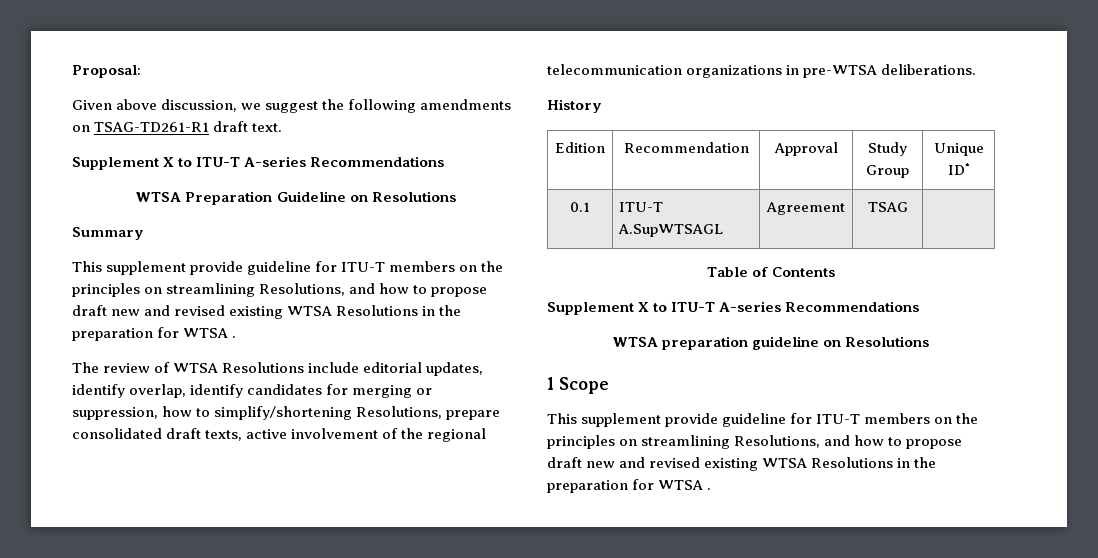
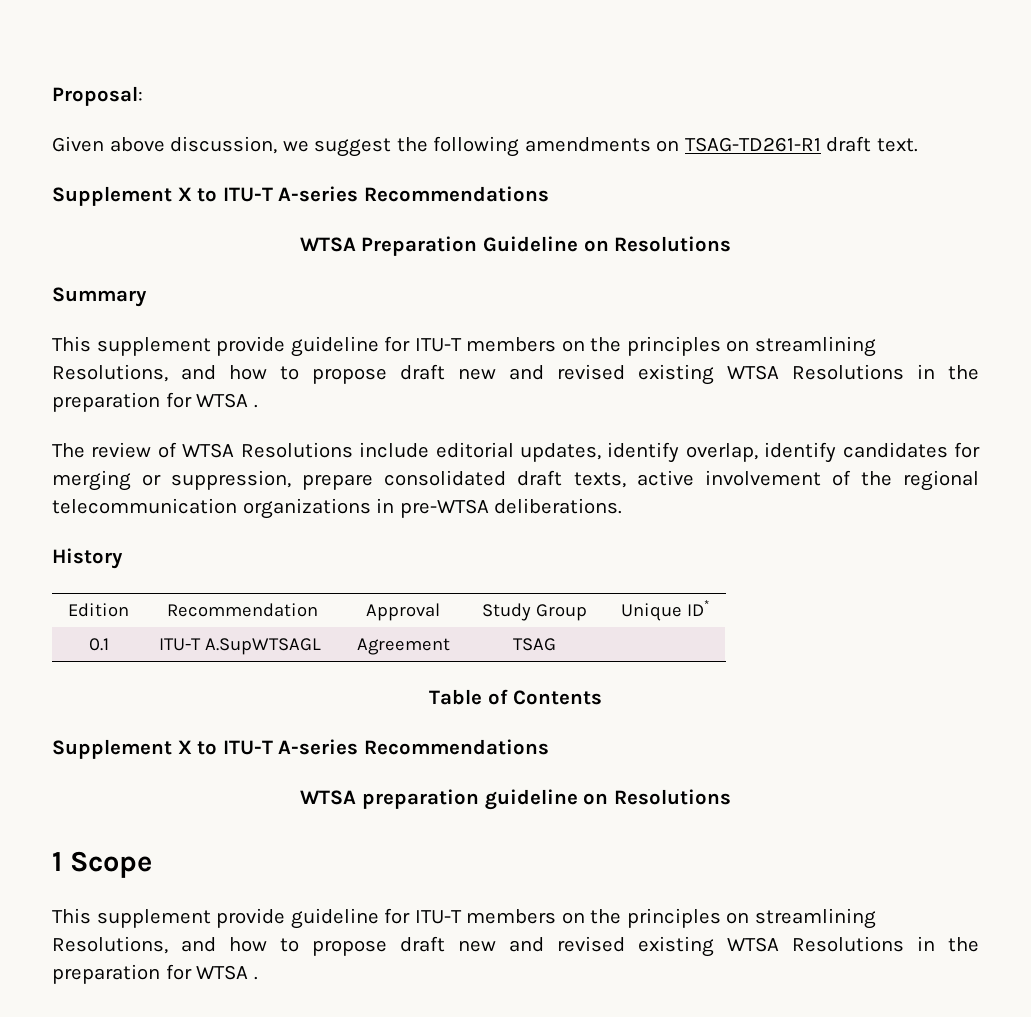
[162,406,443,420] how to simplify/shortening Resolutions, -> (292, 480) none

